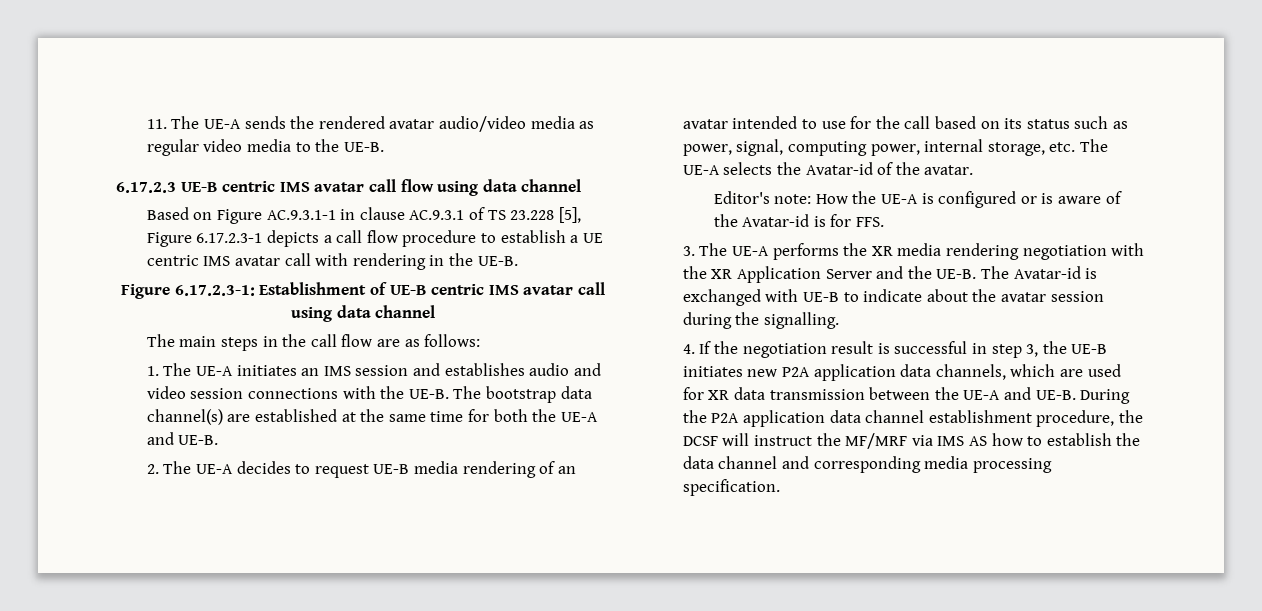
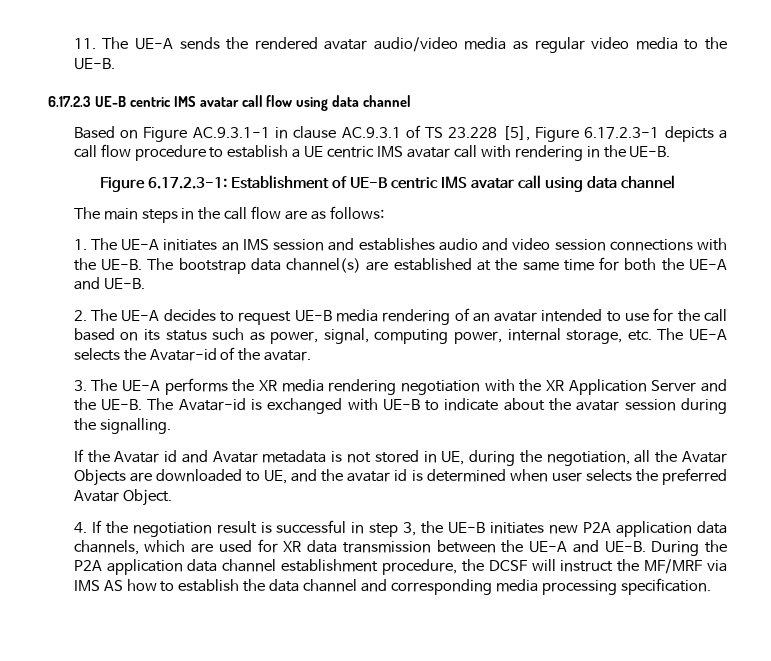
[713,191,1122,208] [713,214,885,227] // Editor's note: How the UE-A is configured or is aware of the Avatar-id is for FFS. -> (312, 355) none
(840, 320) none -> [73,449,728,466] [73,468,728,486] [73,489,172,506] // If the Avatar id and Avatar metadata is not stored in UE, during the negotiation, all the Avatar Objects are downloaded to UE, and the avatar id is determined when user selects the preferred Avatar Object.

